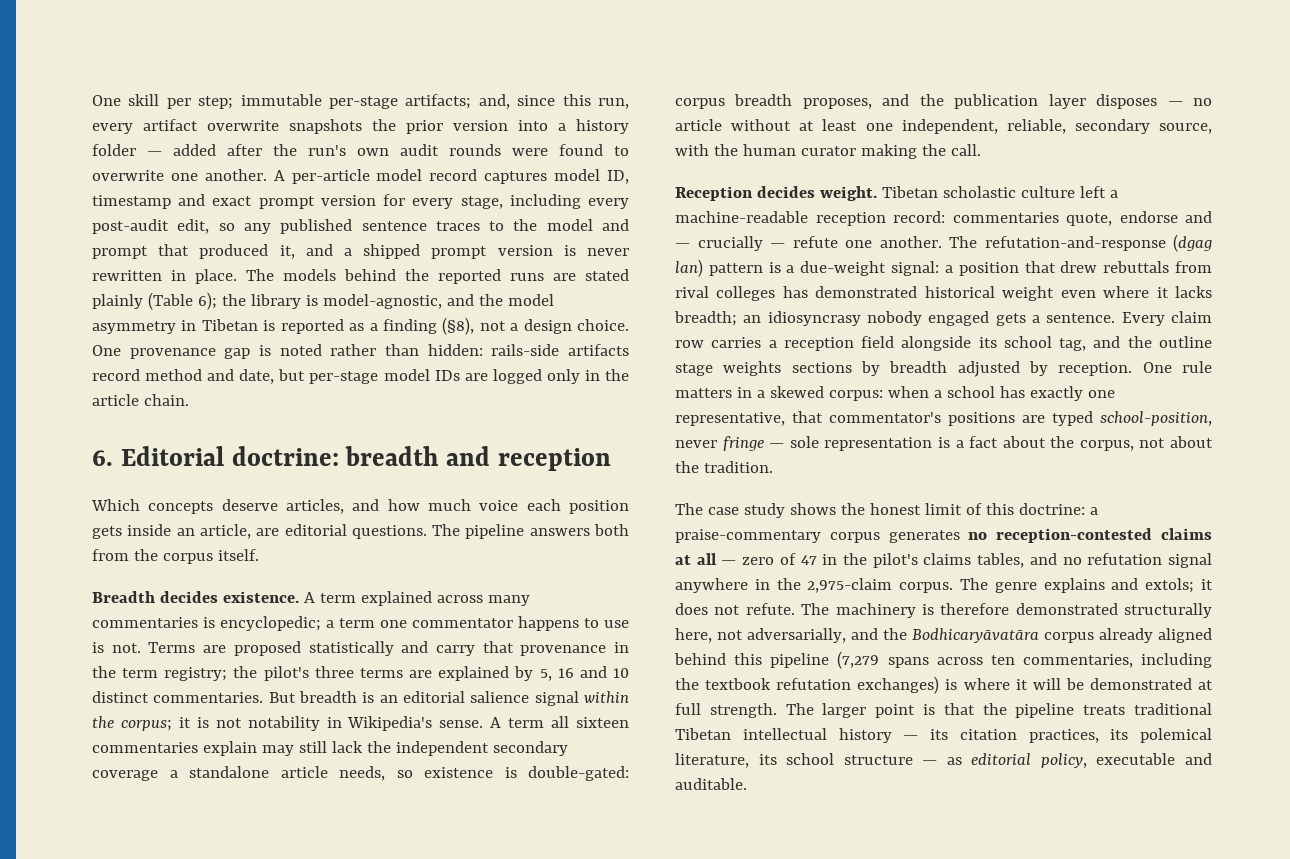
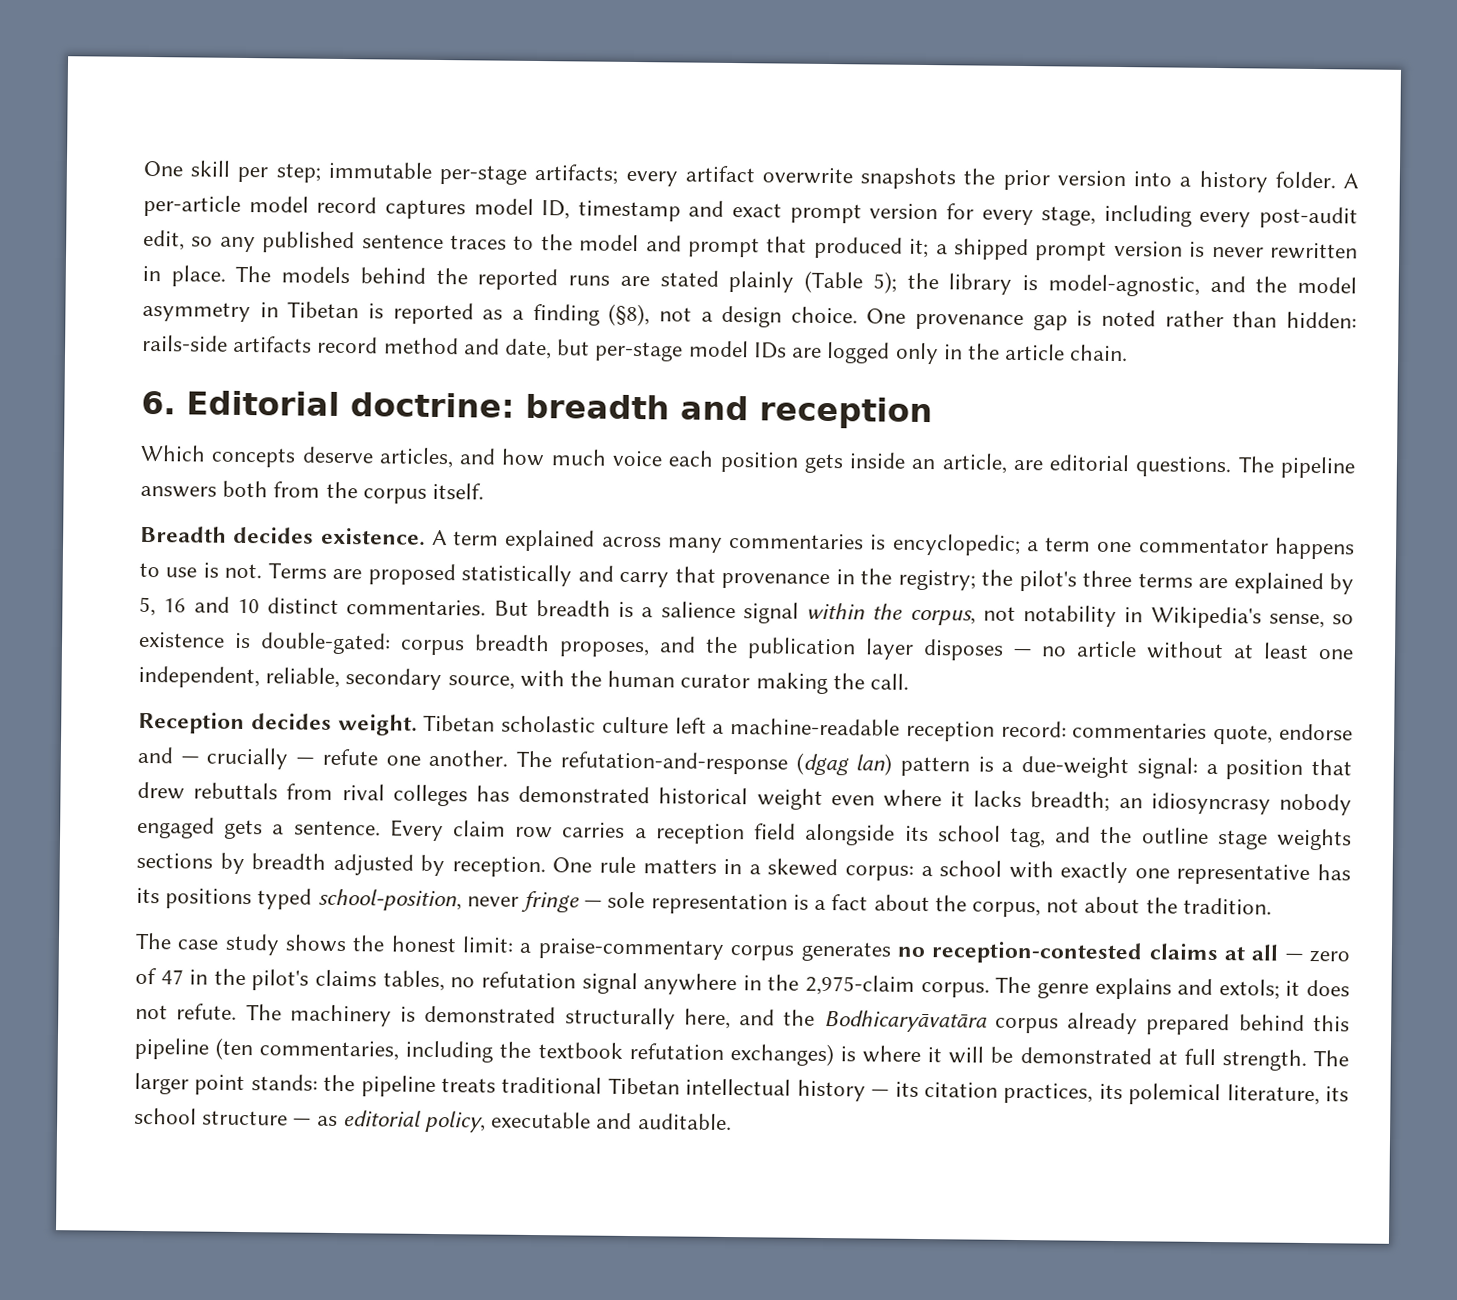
[478,94,629,109] and, since this run, -> (619, 174) none
[92,144,629,156] [92,169,267,181] folder — added after the run's own audit rounds were found to overwrite one another. -> [1274,171,1336,189] folder.
[279,244,333,259] it, and -> [909,238,930,259] it;
[197,292,217,310] 6); -> [872,271,897,294] 5);
[122,668,159,678] term -> (893, 576) none
[379,691,465,703] an editorial -> [641,607,654,618] a
[120,717,209,731] corpus; it is -> [909,609,976,626] corpus,
[439,716,629,728] [92,741,568,756] [92,766,385,781] sense. A term all sixteen commentaries explain may still lack the independent secondary coverage a standalone article needs, -> [1268,613,1325,629] sense,
[887,386,929,398] when -> (914, 873) none
[999,386,1025,398] has -> [1008,860,1054,879] with
[675,411,1045,426] representative, that commentator's positions are -> [1176,863,1351,886] [136,887,253,910] representative has its positions
[924,503,1085,515] limit of this doctrine: -> [462,936,515,953] limit:
[1029,553,1057,565] and -> (445, 981) none
[940,603,1010,615] therefore -> (417, 1014) none
[717,628,846,643] not adversarially, -> (731, 1019) none
[1158,628,1212,643] aligned -> [1146,1013,1231,1036] prepared
[837,651,1015,669] (7,279 spans across ten -> [215,1037,254,1061] (ten
[923,703,975,715] is that -> [250,1074,318,1091] stands:

